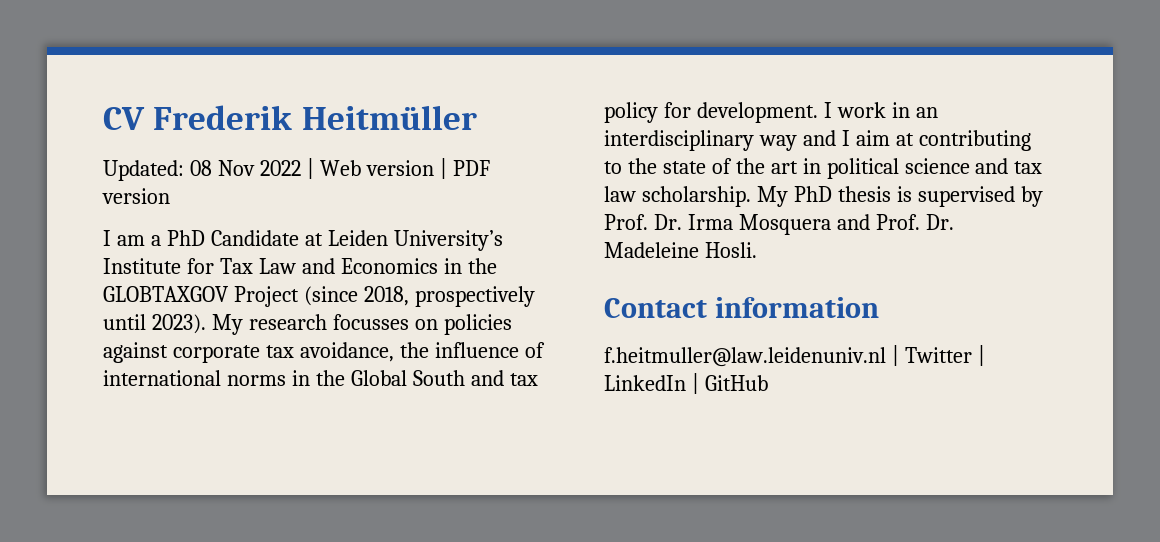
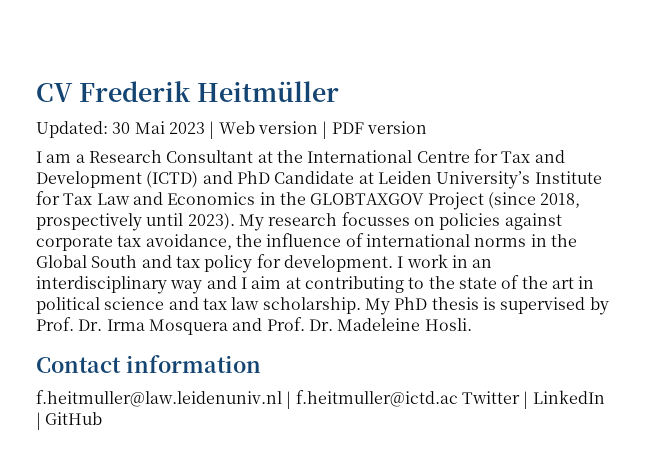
[189,160,301,176] 08 Nov 2022 -> [112,121,205,134] 30 Mai 2023
(161, 240) none -> [88,149,565,163] [36,171,233,188] Research Consultant at the International Centre for Tax and Development (ICTD) and
(899, 355) none -> [295,390,458,407] f.heitmuller@ictd.ac

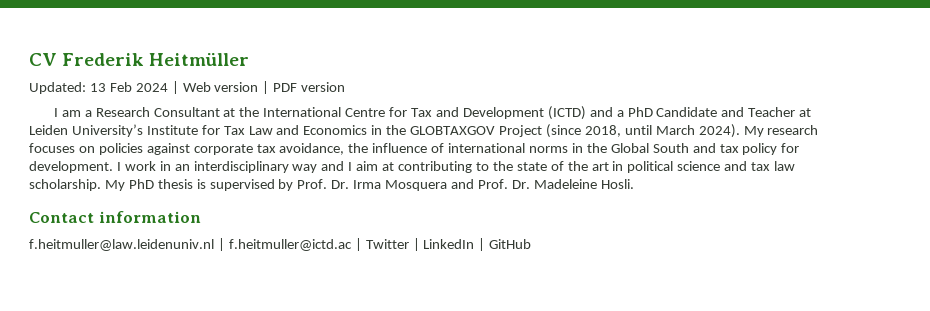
[112,121,205,134] 30 Mai 2023 -> [89,82,168,92] 13 Feb 2024
(233, 177) none -> [616,110,624,117] a
(355, 177) none -> [721,107,796,117] and Teacher
[36,213,235,231] prospectively until 2023). -> [624,124,740,138] until March 2024).
[341,212,410,226] focusses -> [29,143,75,153] focuses
(458, 398) none -> [354,238,362,251] |

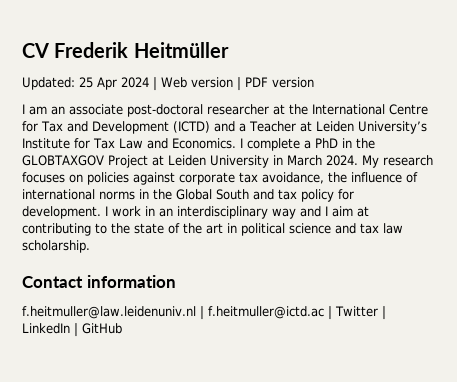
[89,82,132,92] 13 Feb -> [79,77,117,90] 25 Apr
[84,107,220,117] a Research Consultant -> [51,104,269,117] an associate post-doctoral researcher
[627,107,745,117] PhD Candidate and -> (246, 127) none
[303,124,740,138] Economics in the GLOBTAXGOV Project (since 2018, until March 2024). -> [171,138,375,151] [22,155,358,168] Economics. I complete a PhD in the GLOBTAXGOV Project at Leiden University in March 2024.
[104,179,634,191] My PhD thesis is supervised by Prof. Dr. Irma Mosquera and Prof. Dr. Madeleine Hosli. -> (90, 246) none

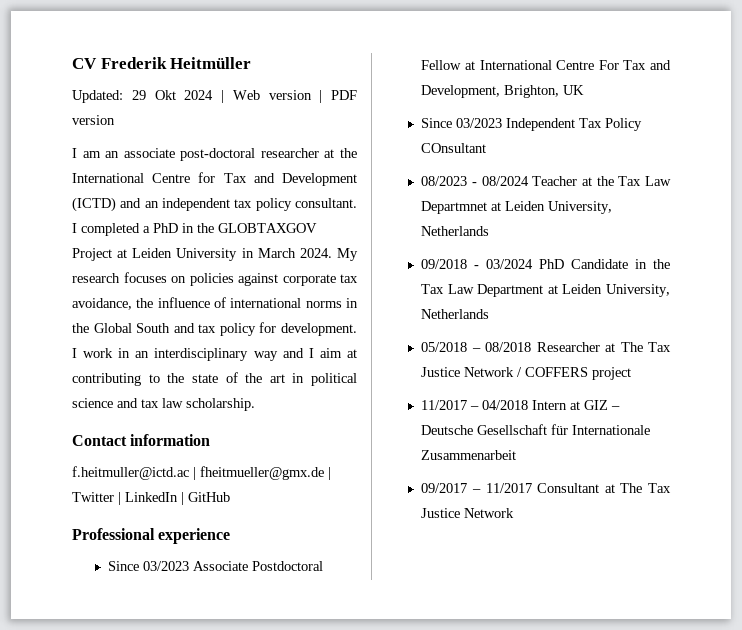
[79,77,117,90] 25 Apr -> [131,90,176,100] 29 Okt
[238,121,427,134] [22,138,300,151] a Teacher at Leiden University’s Institute for Tax Law and Economics. I complete -> [144,198,357,211] [72,223,140,236] an independent tax policy consultant. I completed
[22,306,324,320] f.heitmuller@law.leidenuniv.nl | f.heitmuller@ictd.ac -> [72,466,324,480] f.heitmuller@ictd.ac | fheitmueller@gmx.de
(122, 328) none -> [72,528,231,544] [108,561,324,571] [421,60,671,70] [421,85,585,98] [421,118,643,131] [421,143,487,153] [421,176,671,186] [421,201,613,214] [421,226,490,236] [421,259,670,269] [421,284,670,297] [421,309,490,319] [421,342,671,352] [421,367,632,380] [421,400,621,410] [421,424,651,435] [421,450,517,460] [421,483,671,493] [421,508,515,518] // Professional experience // Since 03/2023 Associate Postdoctoral Fellow at International Centre For Tax and Development, Brighton, UK // Since 03/2023 Independent Tax Policy COnsultant // 08/2023 - 08/2024 Teacher at the Tax Law Departmnet at Leiden University, Netherlands // 09/2018 - 03/2024 PhD Candidate in the Tax Law Department at Leiden University, Netherlands // 05/2018 – 08/2018 Researcher at The Tax Justice Network / COFFERS project // 11/2017 – 04/2018 Intern at GIZ – Deutsche Gesellschaft für Internationale Zusammenarbeit // 09/2017 – 11/2017 Consultant at The Tax Justice Network

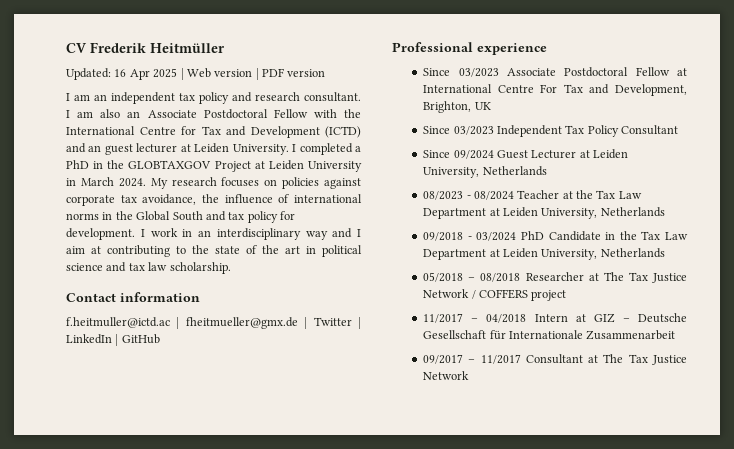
[131,90,214,100] 29 Okt 2024 -> [114,68,178,80] 16 Apr 2025
[123,148,335,161] associate post-doctoral researcher at -> [111,92,361,104] [66,109,337,119] independent tax policy and research consultant. I am also an Associate Postdoctoral Fellow with
[162,198,357,211] independent tax policy consultant. -> [104,143,289,155] guest lecturer at Leiden University.
[421,143,487,153] COnsultant -> [621,125,679,135] [423,149,629,159] [423,166,547,178] Consultant // Since 09/2024 Guest Lecturer at Leiden University, Netherlands
[421,201,488,214] Departmnet -> [423,208,487,219] Department

